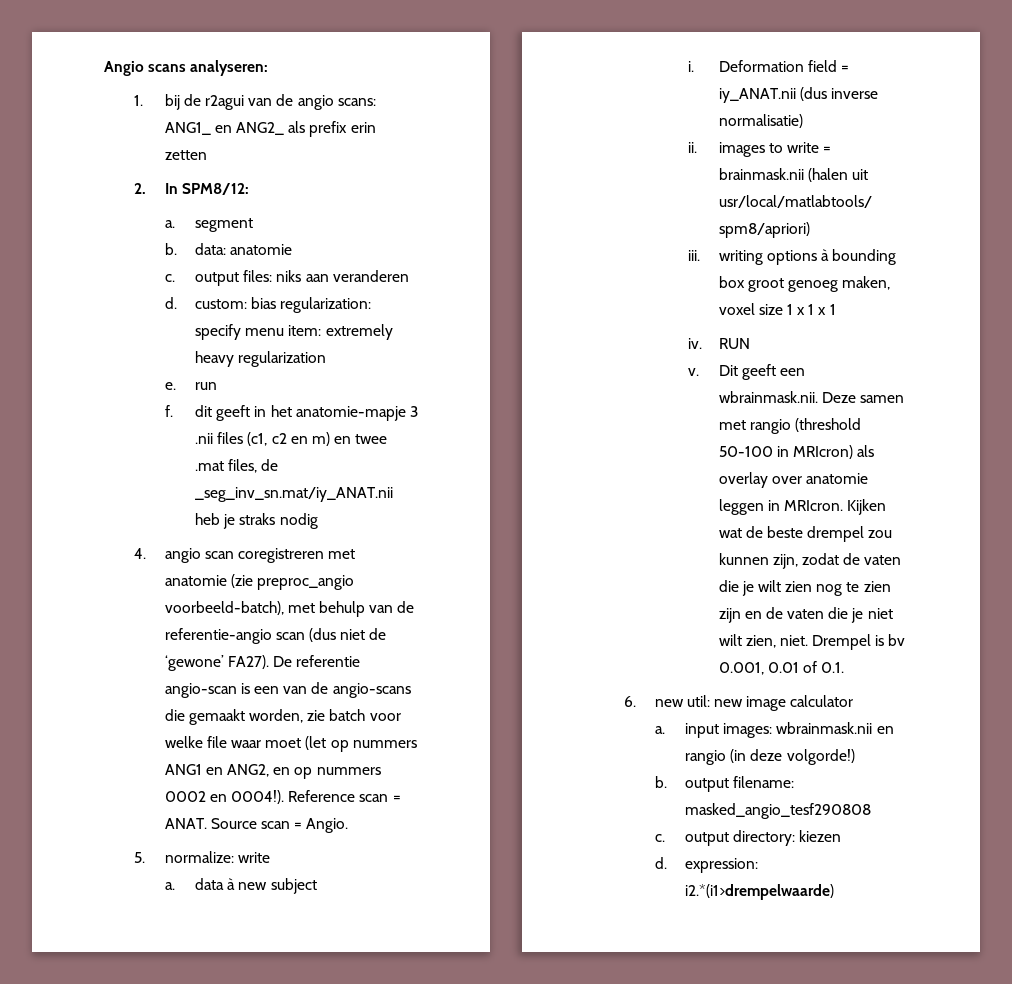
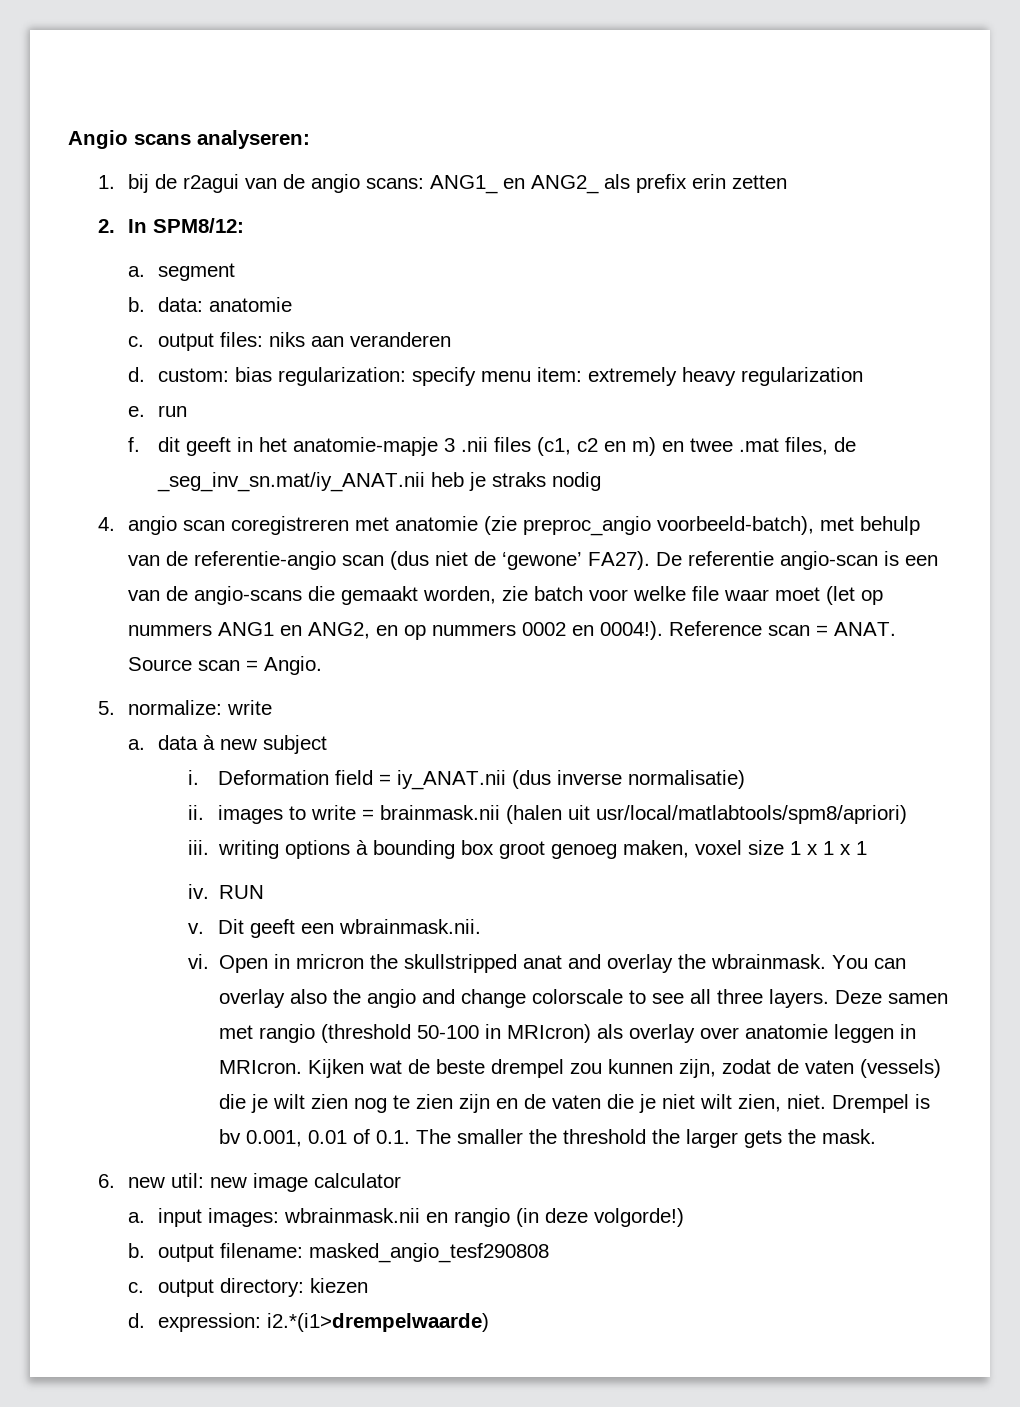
(818, 397) none -> [187,954,907,973] [219,989,830,1008] // vi. Open in mricron the skullstripped anat and overlay the wbrainmask. You can overlay also the angio and change colorscale to see all three layers.
(902, 560) none -> [860,1059,942,1078] (vessels)
(845, 667) none -> [416,1129,877,1148] The smaller the threshold the larger gets the mask.

